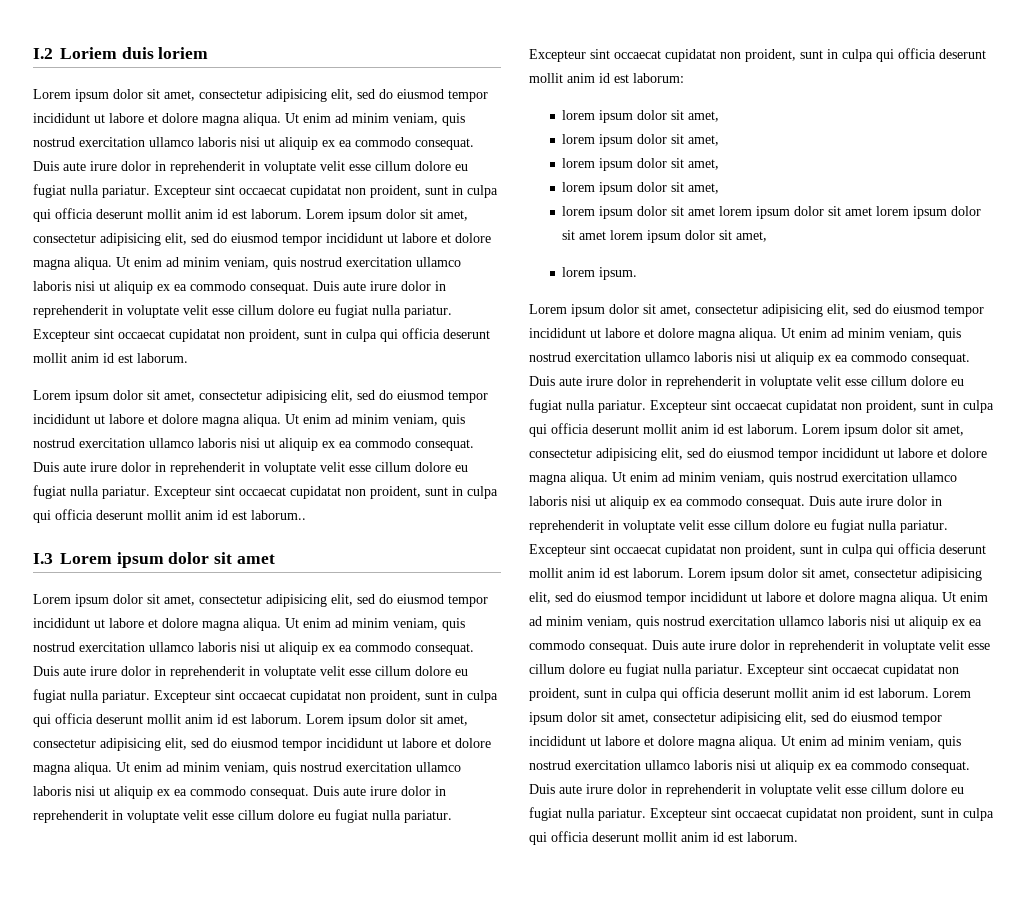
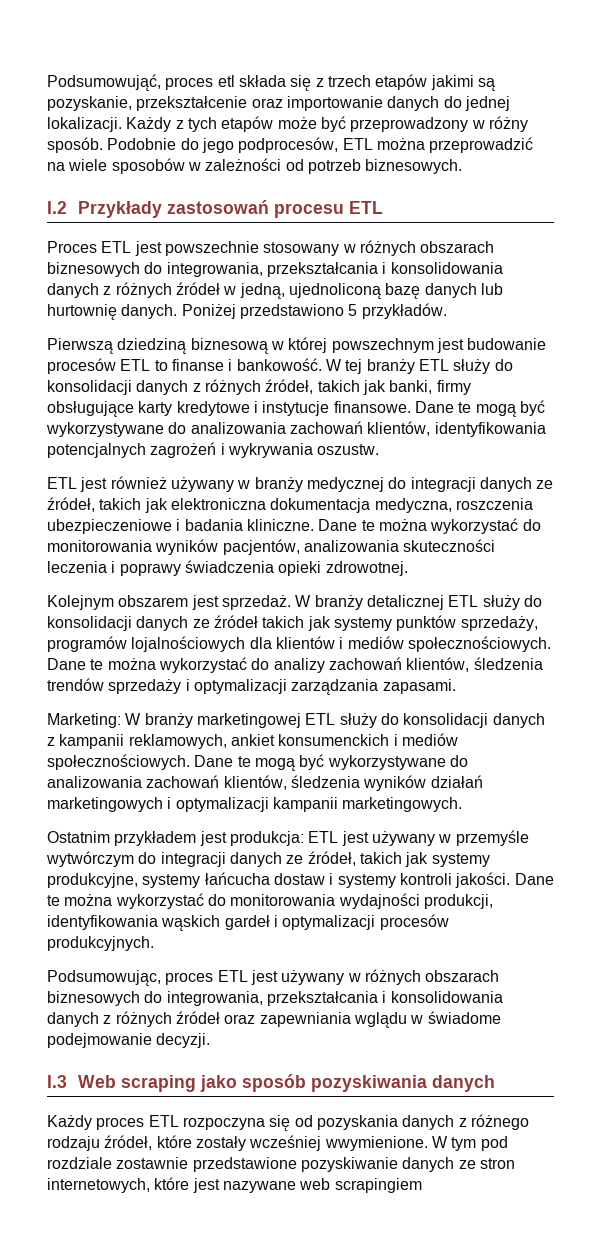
[33,47,209,59] [33,89,488,102] [33,113,465,126] [33,137,474,150] [33,161,468,174] [33,184,498,198] [33,208,468,222] [33,233,491,246] [33,257,461,270] [33,281,446,294] [33,304,452,318] [33,328,490,342] [33,353,188,363] [33,390,488,403] [33,414,465,427] [33,438,474,451] [33,462,468,475] [33,485,498,499] [33,509,306,523] [33,552,275,568] [33,594,488,607] [33,618,465,631] [33,642,474,655] [33,666,468,679] [33,689,498,703] [33,713,468,727] [33,738,491,751] [33,762,461,775] [33,786,446,799] [33,809,452,823] [529,48,986,62] [529,73,684,83] [562,110,720,123] [562,134,720,147] [562,158,720,171] [562,182,720,195] [562,206,982,219] [562,230,768,243] [562,267,638,280] [529,304,984,317] [529,328,961,341] [529,352,970,365] [529,376,964,389] [529,399,994,413] [529,423,964,437] [529,448,987,461] [529,472,957,485] [529,496,942,509] [529,519,948,533] [529,543,986,557] [529,568,982,581] [529,592,988,605] [529,616,982,629] [529,640,990,653] [529,663,959,677] [529,687,971,701] [529,712,942,725] [529,736,961,749] [529,760,970,773] [529,784,964,797] [529,807,994,821] [529,831,798,845] I.2 Loriem duis loriem // Lorem ipsum dolor sit amet, consectetur adipisicing elit, sed do eiusmod tempor incididunt ut labore et dolore magna aliqua. Ut enim ad minim veniam, quis nostrud exercitation ullamco laboris nisi ut aliquip ex ea commodo consequat. Duis aute irure dolor in reprehenderit in voluptate velit esse cillum dolore eu fugiat nulla pariatur. Excepteur sint occaecat cupidatat non proident, sunt in culpa qui officia deserunt mollit anim id est laborum. Lorem ipsum dolor sit amet, consectetur adipisicing elit, sed do eiusmod tempor incididunt ut labore et dolore magna aliqua. Ut enim ad minim veniam, quis nostrud exercitation ullamco laboris nisi ut aliquip ex ea commodo consequat. Duis aute irure dolor in reprehenderit in voluptate velit esse cillum dolore eu fugiat nulla pariatur. Excepteur sint occaecat cupidatat non proident, sunt in culpa qui officia deserunt mollit anim id est laborum. // Lorem ipsum dolor sit amet, consectetur adipisicing elit, sed do eiusmod tempor incididunt ut labore et dolore magna aliqua. Ut enim ad minim veniam, quis nostrud exercitation ullamco laboris nisi ut aliquip ex ea commodo consequat. Duis aute irure dolor in reprehenderit in voluptate velit esse cillum dolore eu fugiat nulla pariatur. Excepteur sint occaecat cupidatat non proident, sunt in culpa qui officia deserunt mollit anim id est laborum.. // I.3 Lorem ipsum dolor sit amet // Lorem ipsum dolor sit amet, consectetur adipisicing elit, sed do eiusmod tempor incididunt ut labore et dolore magna aliqua. Ut enim ad minim veniam, quis nostrud exercitation ullamco laboris nisi ut aliquip ex ea commodo consequat. Duis aute irure dolor in reprehenderit in voluptate velit esse cillum dolore eu fugiat nulla pariatur. Excepteur sint occaecat cupidatat non proident, sunt in culpa qui officia deserunt mollit anim id est laborum. Lorem ipsum dolor sit amet, consectetur adipisicing elit, sed do eiusmod tempor incididunt ut labore et dolore magna aliqua. Ut enim ad minim veniam, quis nostrud exercitation ullamco laboris nisi ut aliquip ex ea commodo consequat. Duis aute irure dolor in reprehenderit in voluptate velit esse cillum dolore eu fugiat nulla pariatur. Excepteur sint occaecat cupidatat non proident, sunt in culpa qui officia deserunt mollit anim id est laborum: // lorem ipsum dolor sit amet, // lorem ipsum dolor sit amet, // lorem ipsum dolor sit amet, // lorem ipsum dolor sit amet, // lorem ipsum dolor sit amet lorem ipsum dolor sit amet lorem ipsum dolor sit amet lorem ipsum dolor sit amet, // lorem ipsum. // Lorem ipsum dolor sit amet, consectetur adipisicing elit, sed do eiusmod tempor incididunt ut labore et dolore magna aliqua. Ut enim ad minim veniam, quis nostrud exercitation ullamco laboris nisi ut aliquip ex ea commodo consequat. Duis aute irure dolor in reprehenderit in voluptate velit esse cillum dolore eu fugiat nulla pariatur. Excepteur sint occaecat cupidatat non proident, sunt in culpa qui officia deserunt mollit anim id est laborum. Lorem ipsum dolor sit amet, consectetur adipisicing elit, sed do eiusmod tempor incididunt ut labore et dolore magna aliqua. Ut enim ad minim veniam, quis nostrud exercitation ullamco laboris nisi ut aliquip ex ea commodo consequat. Duis aute irure dolor in reprehenderit in voluptate velit esse cillum dolore eu fugiat nulla pariatur. Excepteur sint occaecat cupidatat non proident, sunt in culpa qui officia deserunt mollit anim id est laborum. Lorem ipsum dolor sit amet, consectetur adipisicing elit, sed do eiusmod tempor incididunt ut labore et dolore magna aliqua. Ut enim ad minim veniam, quis nostrud exercitation ullamco laboris nisi ut aliquip ex ea commodo consequat. Duis aute irure dolor in reprehenderit in voluptate velit esse cillum dolore eu fugiat nulla pariatur. Excepteur sint occaecat cupidatat non proident, sunt in culpa qui officia deserunt mollit anim id est laborum. Lorem ipsum dolor sit amet, consectetur adipisicing elit, sed do eiusmod tempor incididunt ut labore et dolore magna aliqua. Ut enim ad minim veniam, quis nostrud exercitation ullamco laboris nisi ut aliquip ex ea commodo consequat. Duis aute irure dolor in reprehenderit in voluptate velit esse cillum dolore eu fugiat nulla pariatur. Excepteur sint occaecat cupidatat non proident, sunt in culpa qui officia deserunt mollit anim id est laborum. -> [47,74,495,91] [47,96,510,111] [47,116,528,132] [47,137,534,153] [47,158,463,174] [47,200,384,218] [47,240,495,256] [47,262,503,277] [47,282,503,299] [47,303,447,320] [47,337,547,354] [47,358,513,374] [47,379,471,395] [47,400,545,417] [46,421,546,437] [47,442,380,458] [47,476,554,492] [47,497,533,513] [47,518,541,534] [47,539,496,555] [47,560,408,576] [47,595,542,610] [47,615,538,631] [47,636,551,652] [47,657,543,673] [47,678,456,695] [47,713,545,728] [47,733,458,749] [47,754,468,771] [47,775,483,791] [47,797,463,812] [47,830,529,846] [46,851,490,867] [47,872,554,888] [47,893,493,909] [47,914,449,931] [47,936,154,951] [47,969,500,986] [47,991,503,1006] [47,1011,501,1028] [47,1033,211,1048] [47,1074,496,1092] [47,1114,529,1131] [47,1135,508,1151] [47,1157,515,1172] [47,1177,422,1193] Podsumowująć, proces etl składa się z trzech etapów jakimi są pozyskanie, przekształcenie oraz importowanie danych do jednej lokalizacji. Każdy z tych etapów może być przeprowadzony w różny sposób. Podobnie do jego podprocesów, ETL można przeprowadzić na wiele sposobów w zależności od potrzeb biznesowych. // I.2 Przykłady zastosowań procesu ETL // Proces ETL jest powszechnie stosowany w różnych obszarach biznesowych do integrowania, przekształcania i konsolidowania danych z różnych źródeł w jedną, ujednoliconą bazę danych lub hurtownię danych. Poniżej przedstawiono 5 przykładów. // Pierwszą dziedziną biznesową w której powszechnym jest budowanie procesów ETL to finanse i bankowość. W tej branży ETL służy do konsolidacji danych z różnych źródeł, takich jak banki, firmy obsługujące karty kredytowe i instytucje finansowe. Dane te mogą być wykorzystywane do analizowania zachowań klientów, identyfikowania potencjalnych zagrożeń i wykrywania oszustw. // ETL jest również używany w branży medycznej do integracji danych ze źródeł, takich jak elektroniczna dokumentacja medyczna, roszczenia ubezpieczeniowe i badania kliniczne. Dane te można wykorzystać do monitorowania wyników pacjentów, analizowania skuteczności leczenia i poprawy świadczenia opieki zdrowotnej. // Kolejnym obszarem jest sprzedaż. W branży detalicznej ETL służy do konsolidacji danych ze źródeł takich jak systemy punktów sprzedaży, programów lojalnościowych dla klientów i mediów społecznościowych. Dane te można wykorzystać do analizy zachowań klientów, śledzenia trendów sprzedaży i optymalizacji zarządzania zapasami. // Marketing: W branży marketingowej ETL służy do konsolidacji danych z kampanii reklamowych, ankiet konsumenckich i mediów społecznościowych. Dane te mogą być wykorzystywane do analizowania zachowań klientów, śledzenia wyników działań marketingowych i optymalizacji kampanii marketingowych. // Ostatnim przykładem jest produkcja: ETL jest używany w przemyśle wytwórczym do integracji danych ze źródeł, takich jak systemy produkcyjne, systemy łańcucha dostaw i systemy kontroli jakości. Dane te można wykorzystać do monitorowania wydajności produkcji, identyfikowania wąskich gardeł i optymalizacji procesów produkcyjnych. // Podsumowując, proces ETL jest używany w różnych obszarach biznesowych do integrowania, przekształcania i konsolidowania danych z różnych źródeł oraz zapewniania wglądu w świadome podejmowanie decyzji. // I.3 Web scraping jako sposób pozyskiwania danych // Każdy proces ETL rozpoczyna się od pozyskania danych z różnego rodzaju źródeł, które zostały wcześniej wwymienione. W tym pod rozdziale zostawnie przedstawione pozyskiwanie danych ze stron internetowych, które jest nazywane web scrapingiem

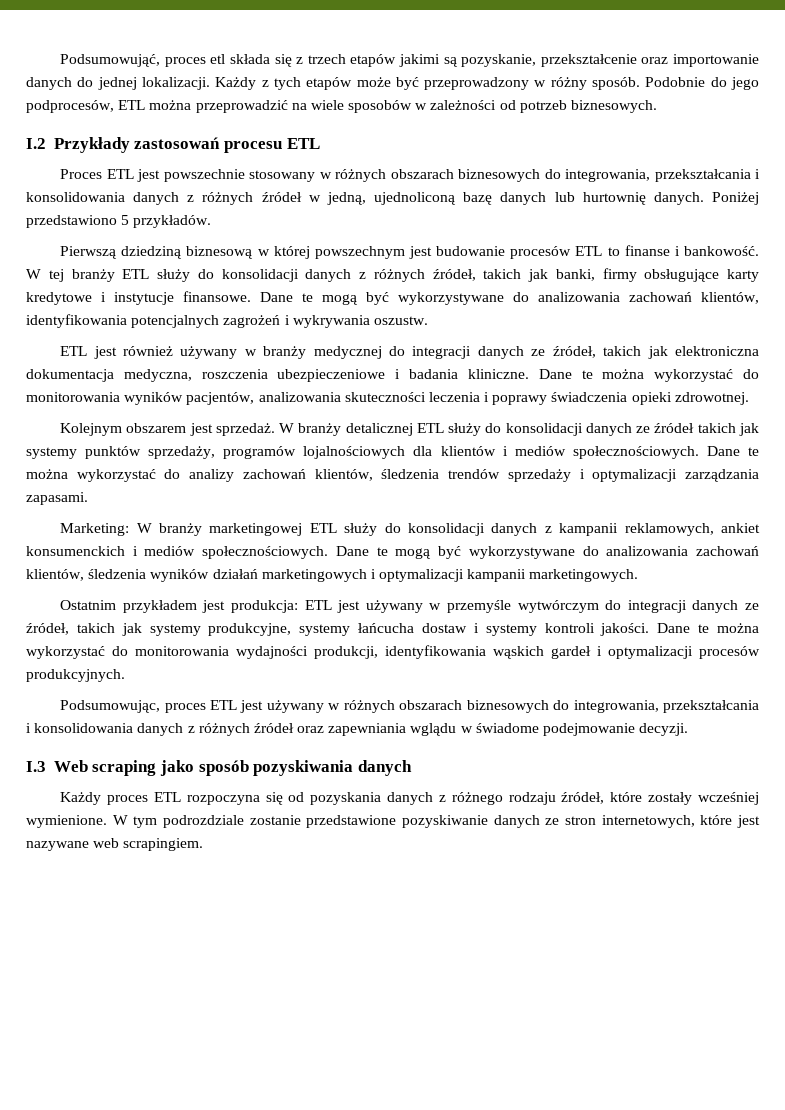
[324,1136,428,1151] wwymienione. -> [26,815,107,828] wymienione.
[480,1136,508,1151] [47,1157,189,1169] pod rozdziale zostawnie -> [163,815,301,828] podrozdziale zostanie
[334,1178,422,1193] scrapingiem -> [123,838,204,851] scrapingiem.

